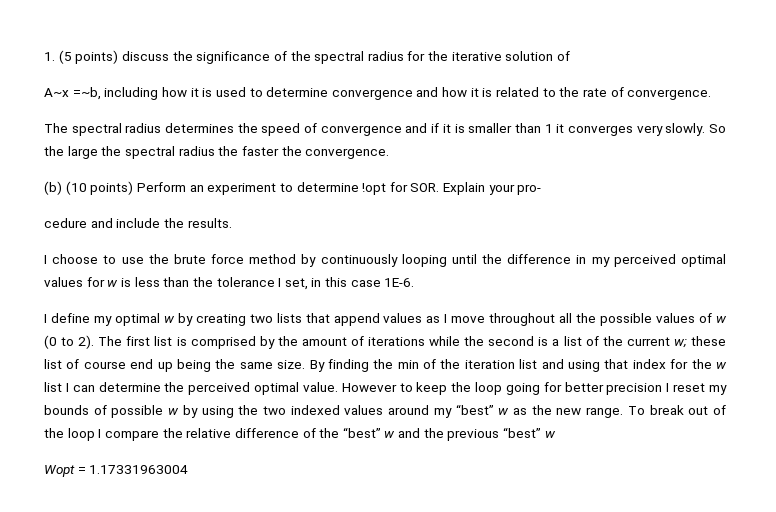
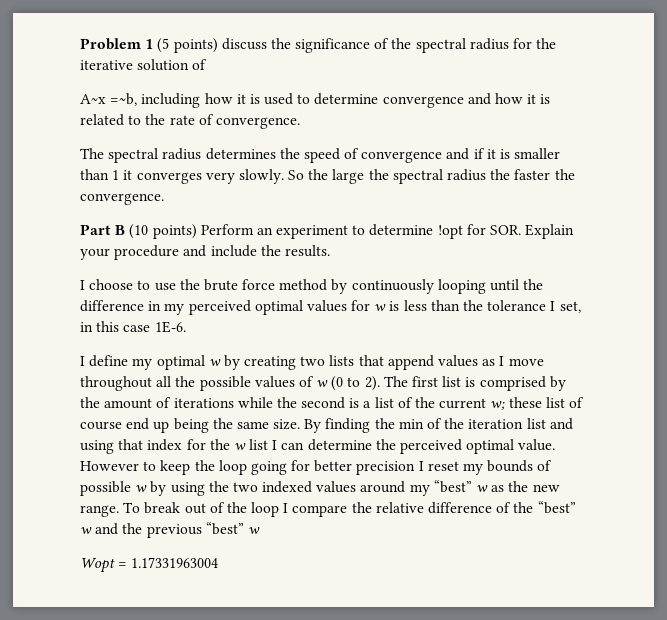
[44,52,55,61] 1. -> [80,38,154,50] Problem 1
[44,181,62,195] (b) -> [80,224,126,235] Part B
[517,184,542,195] [44,218,87,228] pro- // cedure -> [114,245,180,260] procedure

